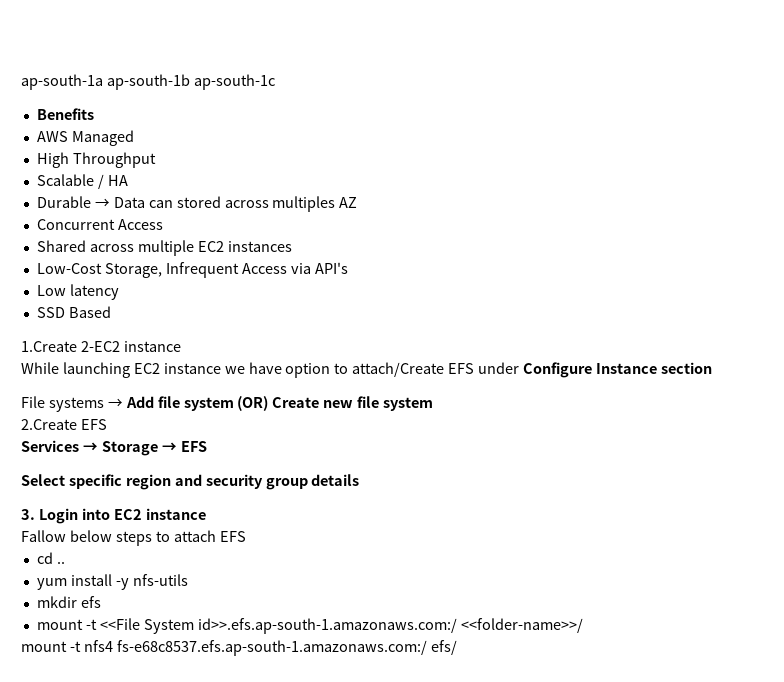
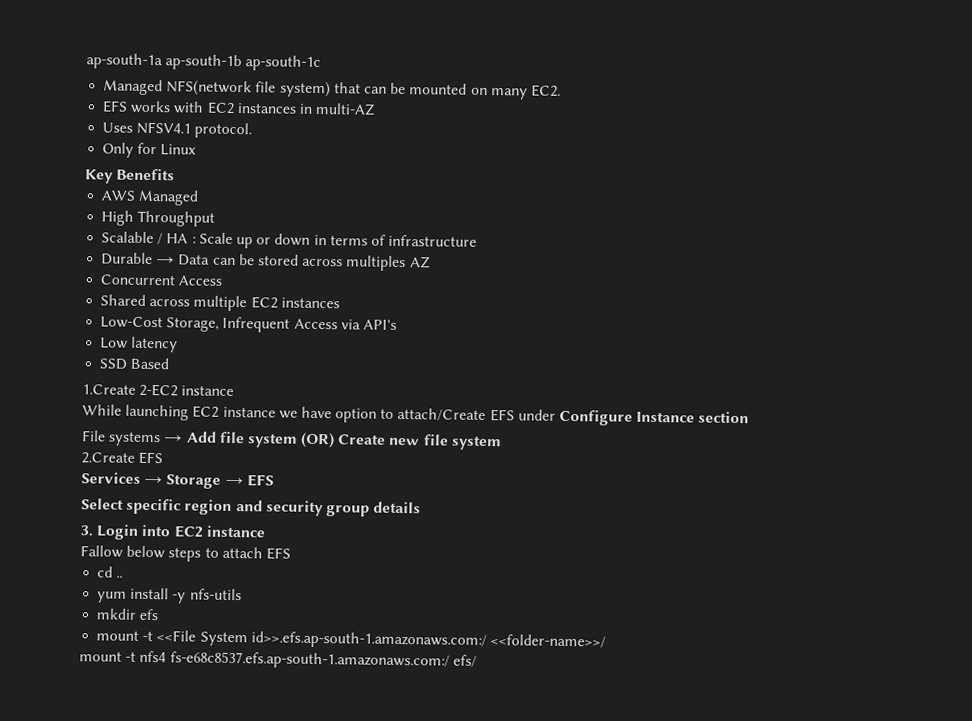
(275, 82) none -> [103,79,561,100] [102,100,377,116] [102,121,253,139] [102,142,197,158] [85,169,114,184] Managed NFS(network file system) that can be mounted on many EC2. // EFS works with EC2 instances in multi-AZ // Uses NFSV4.1 protocol. // Only for Linux // Key
(128, 180) none -> [191,232,478,249] : Scale up or down in terms of infrastructure
(173, 204) none -> [238,254,255,266] be

